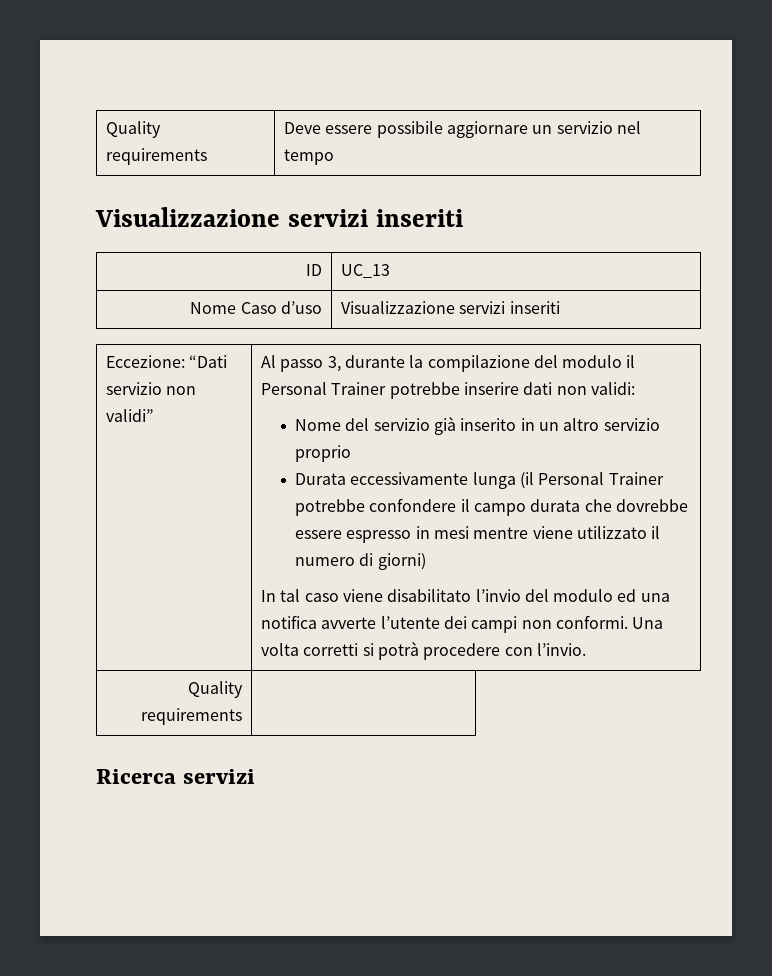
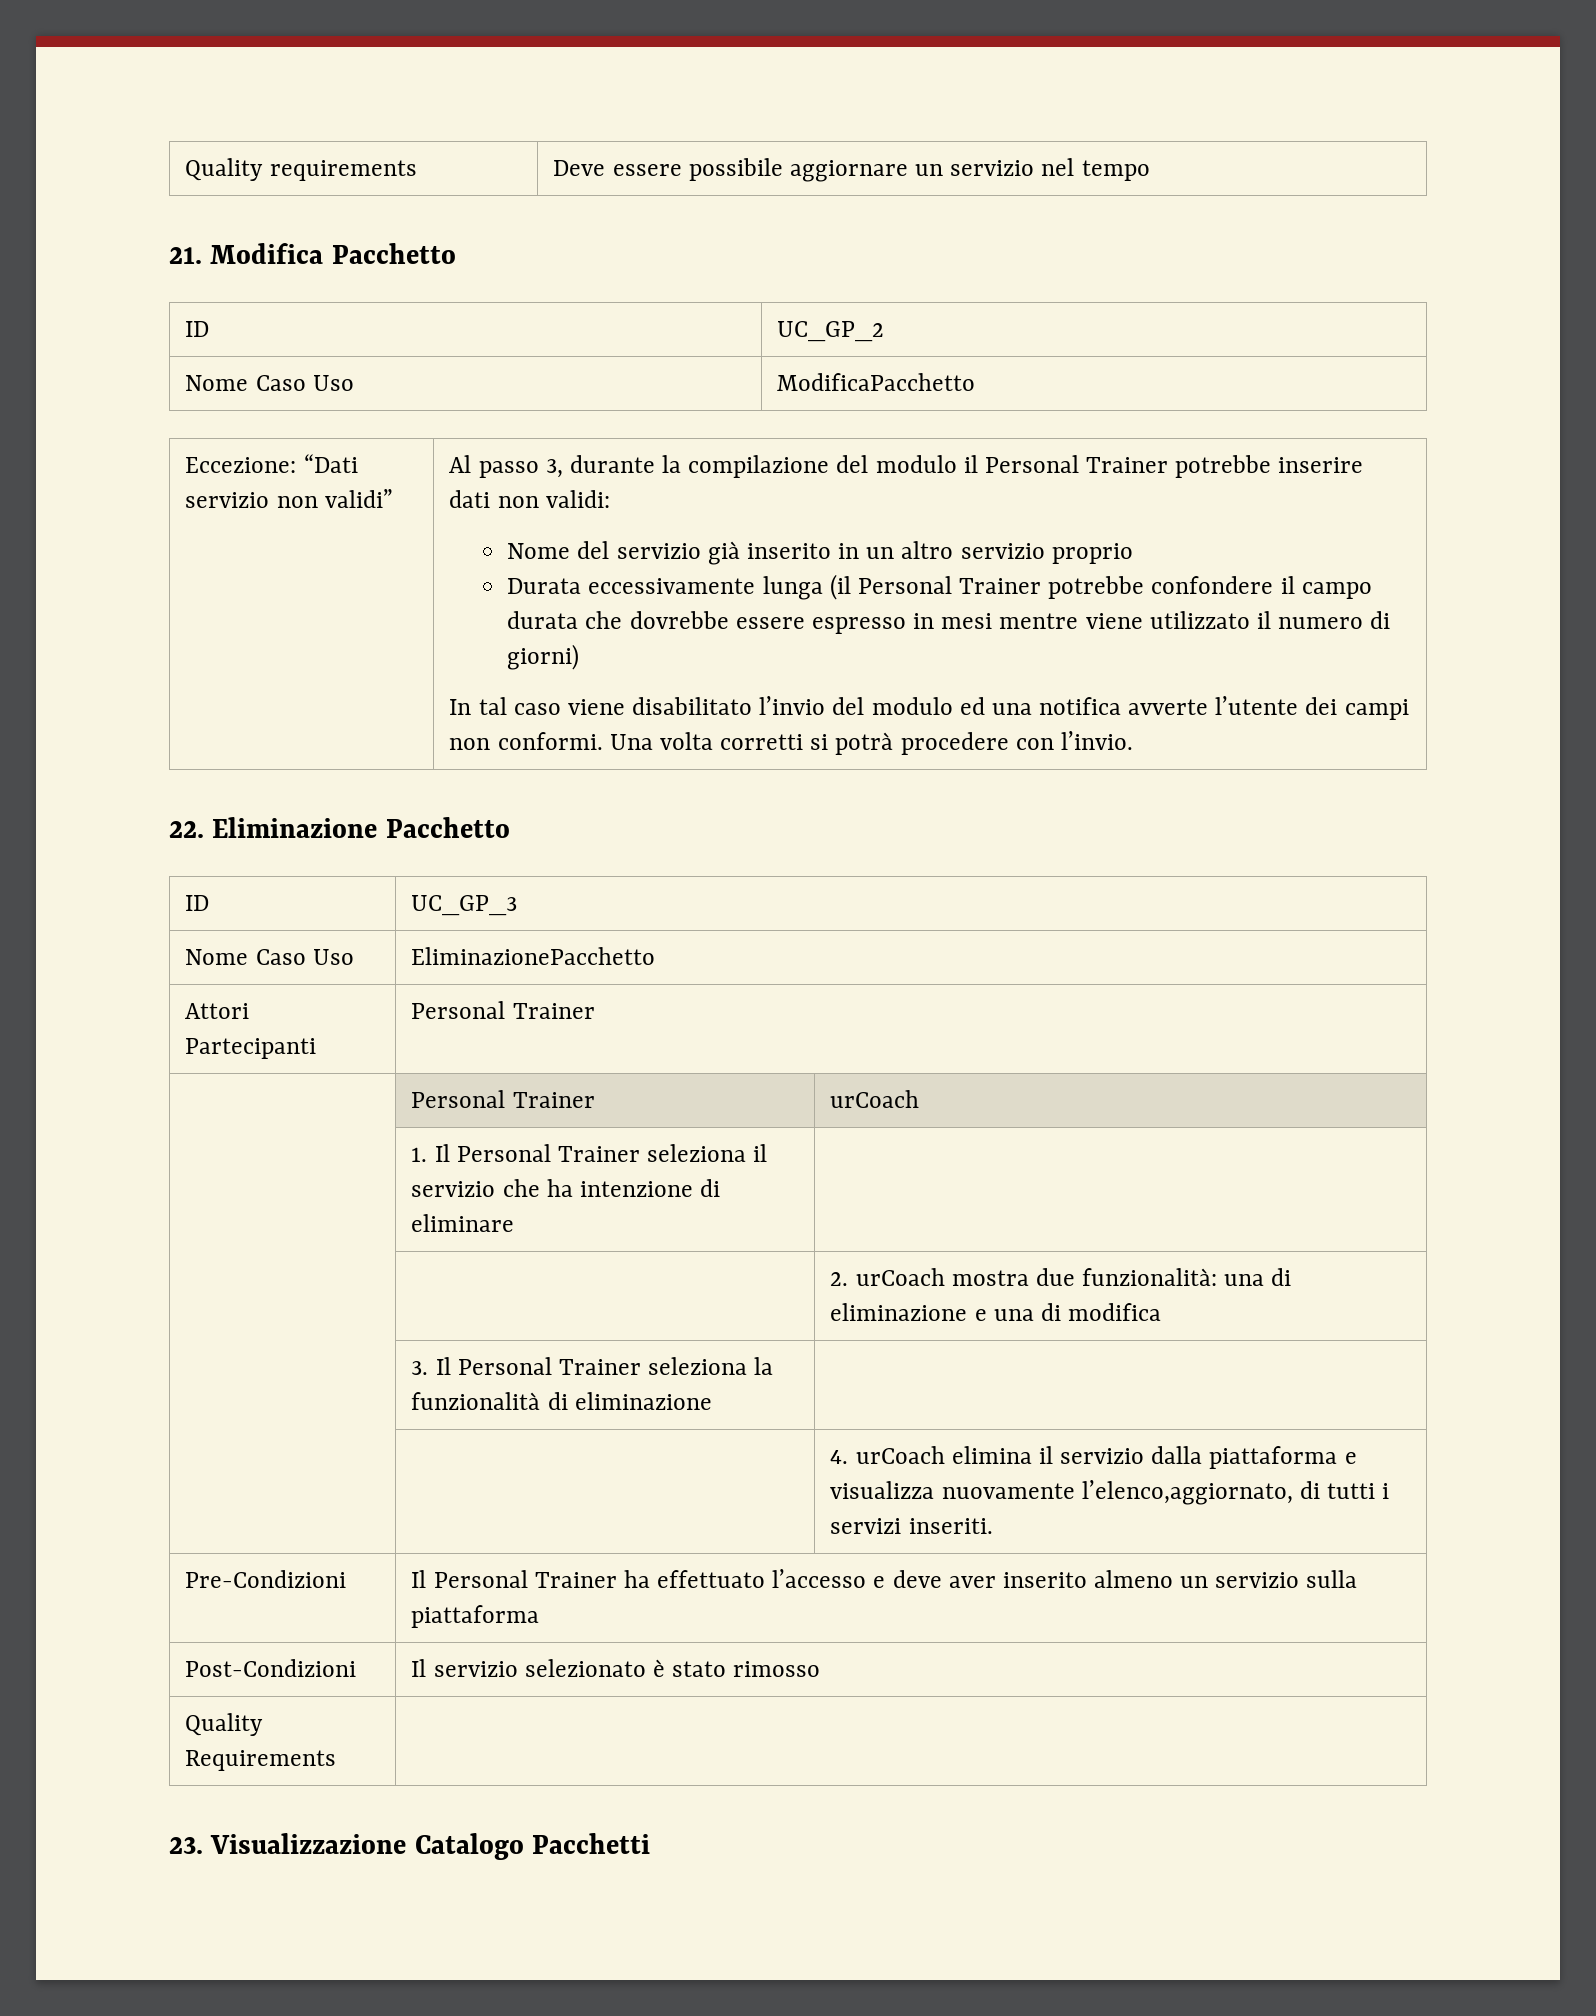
[95,207,463,227] [306,264,323,276] [340,264,390,278] [190,301,323,314] [340,301,560,314] Visualizzazione servizi inseriti // ID | UC_13 // Nome Caso d’uso | Visualizzazione servizi inseriti -> [169,243,456,264] [185,321,210,337] [777,321,885,342] [185,375,354,391] [777,373,976,391] 21. Modifica Pacchetto // ID | UC_GP_2 // Nome Caso Uso | ModificaPacchetto
[188,681,244,698] [141,708,243,725] [96,769,256,784] // Quality requirements | // Ricerca servizi -> [169,817,510,838] [185,895,210,911] [411,895,518,916] [185,949,354,965] [411,947,656,965] [185,1003,250,1019] [185,1038,317,1059] [411,1001,595,1019] [411,1090,595,1108] [830,1090,920,1108] [411,1144,768,1162] [411,1179,721,1197] [411,1214,515,1232] [830,1268,1292,1286] [830,1303,1162,1321] [411,1357,774,1375] [411,1392,712,1410] [830,1446,1357,1469] [830,1480,1390,1505] [830,1518,993,1534] [185,1570,347,1588] [411,1569,1358,1588] [411,1605,540,1628] [185,1659,357,1677] [411,1659,821,1677] [185,1713,264,1736] [185,1750,337,1771] [169,1833,651,1860] // 22. Eliminazione Pacchetto // ID | UC_GP_3 // Nome Caso Uso | EliminazionePacchetto // Attori Partecipanti | Personal Trainer // | Personal Trainer | urCoach // | 1. Il Personal Trainer seleziona il servizio che ha intenzione di eliminare | // | | 2. urCoach mostra due funzionalità: una di eliminazione e una di modifica // | 3. Il Personal Trainer seleziona la funzionalità di eliminazione | // | | 4. urCoach elimina il servizio dalla piattaforma e visualizza nuovamente l’elenco,aggiornato, di tutti i servizi inseriti. // Pre-Condizioni | Il Personal Trainer ha effettuato l’accesso e deve aver inserito almeno un servizio sulla piattaforma // Post-Condizioni | Il servizio selezionato è stato rimosso // Quality Requirements | // 23. Visualizzazione Catalogo Pacchetti

